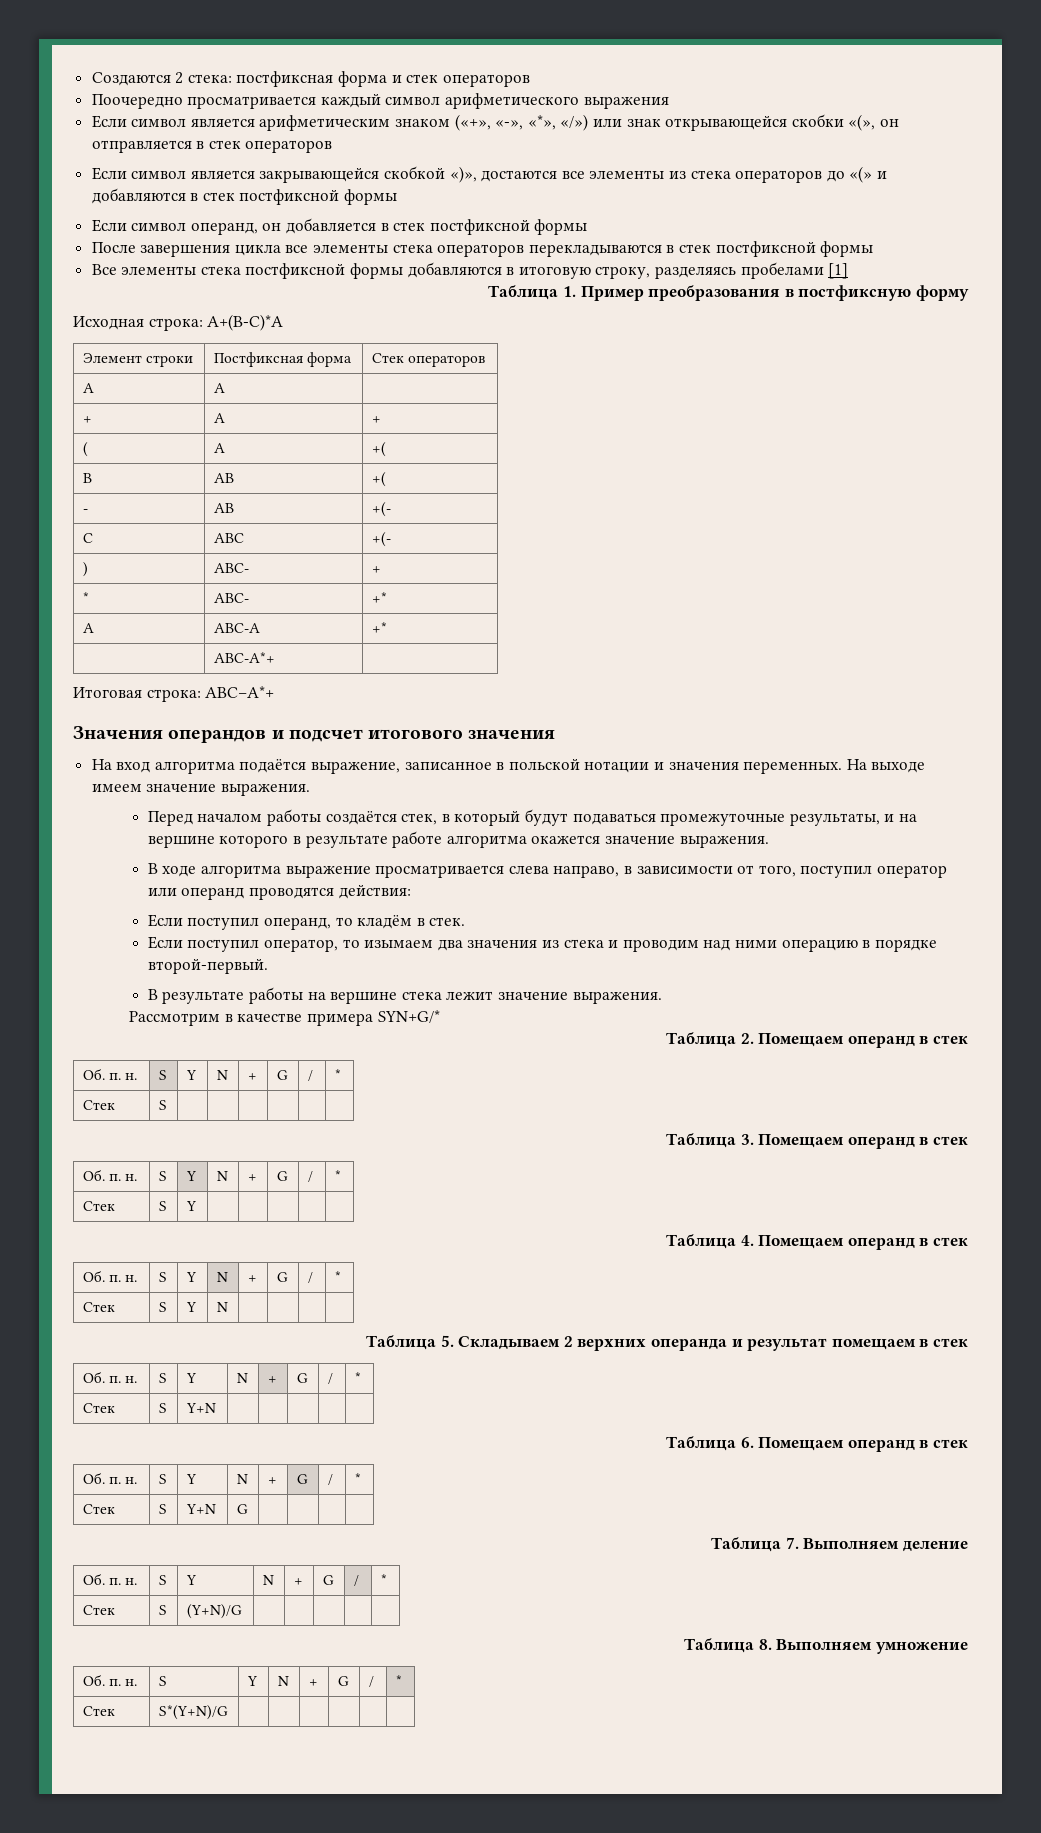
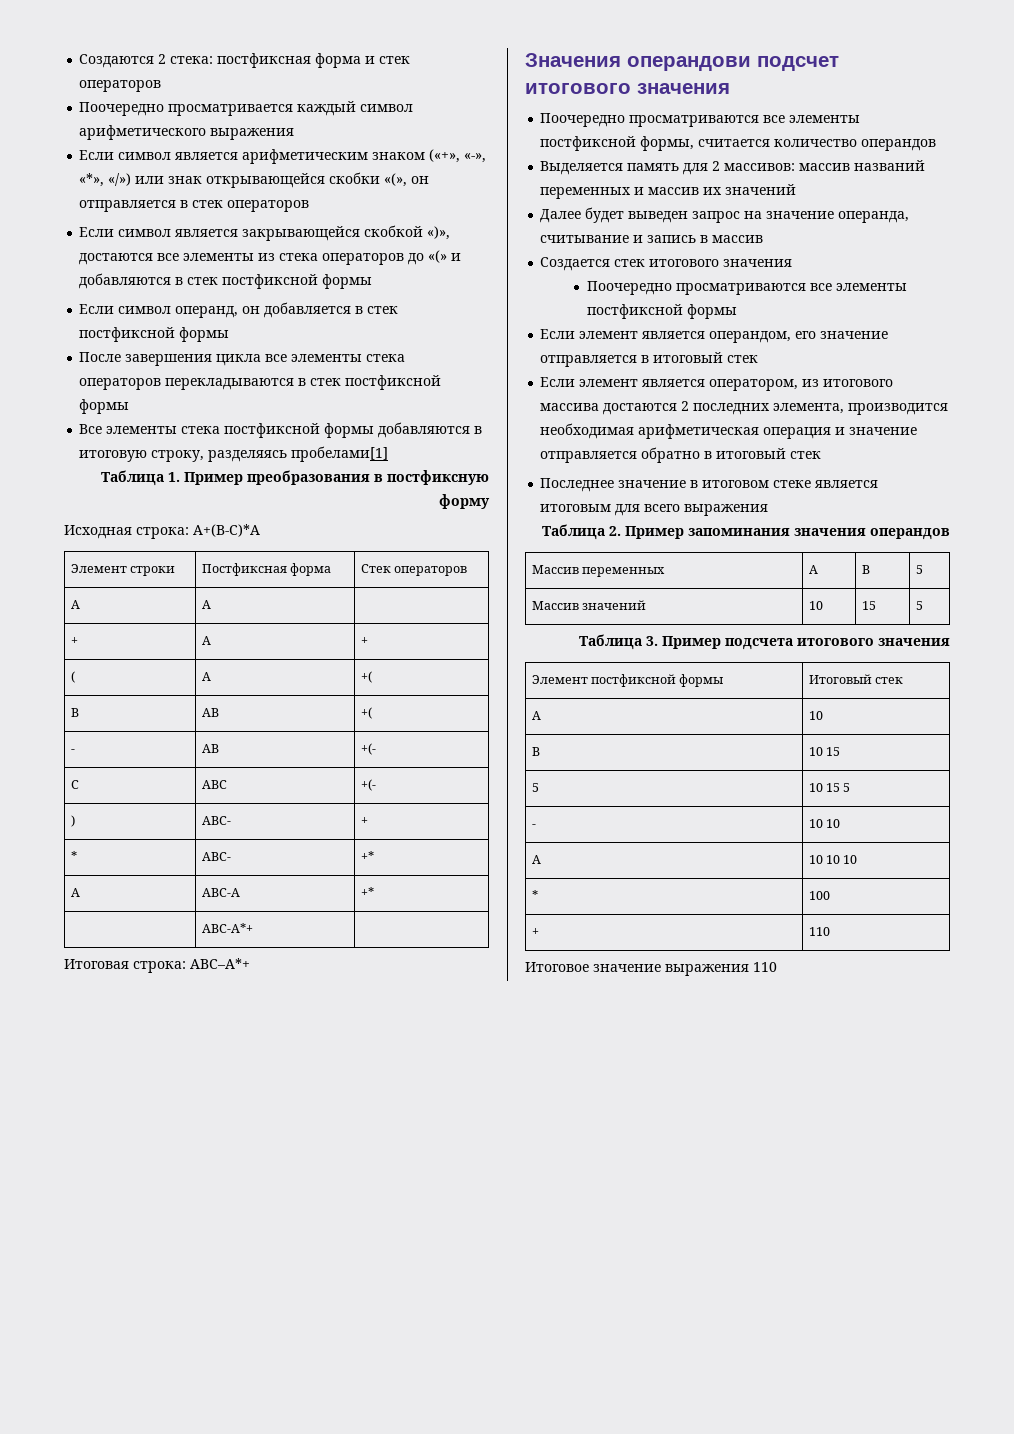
[740,262,849,279] пробелами [1] -> [291,446,389,462] пробелами[1]
[168,729,284,743] операндов и -> [627,56,751,71] операндови
[91,758,926,774] [91,783,310,796] [147,809,917,826] [147,831,769,848] [147,863,947,878] [147,884,411,900] [147,914,466,930] [147,936,937,952] [147,958,268,974] [147,987,662,1004] [129,1010,440,1026] [666,1032,969,1048] [82,1068,137,1080] [158,1070,167,1080] [185,1070,196,1080] [216,1070,228,1080] [247,1073,257,1080] [276,1070,288,1080] [307,1070,313,1081] [334,1069,341,1080] [82,1100,115,1110] [158,1100,167,1110] [666,1133,969,1149] [82,1169,137,1181] [158,1171,167,1181] [185,1171,196,1181] [216,1171,228,1181] [247,1174,257,1181] [276,1171,288,1181] [307,1171,313,1182] [334,1170,341,1181] [82,1201,115,1211] [158,1201,167,1211] [185,1201,196,1211] [666,1234,969,1250] [82,1270,137,1282] [158,1272,167,1282] [185,1272,196,1282] [216,1272,228,1282] [247,1275,257,1282] [276,1272,288,1282] [307,1272,313,1283] [334,1271,341,1282] [82,1302,115,1312] [158,1302,167,1312] [185,1302,196,1312] [216,1302,228,1312] [366,1335,969,1351] [82,1371,137,1383] [158,1373,167,1383] [185,1373,196,1383] [236,1373,248,1383] [267,1376,277,1383] [296,1373,308,1383] [327,1373,333,1384] [354,1372,361,1383] [82,1403,115,1413] [158,1403,167,1413] [185,1403,216,1413] [666,1436,969,1452] [82,1472,137,1484] [158,1474,167,1484] [185,1474,196,1484] [236,1474,248,1484] [267,1477,277,1484] [296,1474,308,1484] [327,1474,333,1485] [354,1473,361,1484] [82,1504,115,1514] [158,1504,167,1514] [185,1504,216,1514] [236,1504,248,1514] [711,1537,969,1552] [82,1573,137,1585] [158,1575,167,1585] [185,1575,196,1585] [262,1575,274,1585] [293,1578,303,1585] [322,1575,334,1585] [353,1575,359,1586] [380,1574,387,1585] [82,1605,115,1615] [158,1605,167,1615] [186,1604,242,1619] [684,1638,969,1654] [82,1674,137,1686] [158,1676,167,1686] [246,1676,257,1686] [277,1676,289,1686] [308,1679,318,1686] [337,1676,349,1686] [368,1676,374,1687] [395,1675,402,1686] [82,1706,115,1716] [158,1705,228,1720] На вход алгоритма подаётся выражение, записанное в польской нотации и значения переменных. На выходе имеем значение выражения. // Перед началом работы создаётся стек, в который будут подаваться промежуточные результаты, и на вершине которого в результате работе алгоритма окажется значение выражения. // В ходе алгоритма выражение просматривается слева направо, в зависимости от того, поступил оператор или операнд проводятся действия: // Если поступил операнд, то кладём в стек. // Если поступил оператор, то изымаем два значения из стека и проводим над ними операцию в порядке второй-первый. // В результате работы на вершине стека лежит значение выражения. // Рассмотрим в качестве примера SYN+G/* // Таблица 2. Помещаем операнд в стек // Об. п. н. | S | Y | N | + | G | / | * // Стек | S | | | | | | // Таблица 3. Помещаем операнд в стек // Об. п. н. | S | Y | N | + | G | / | * // Стек | S | Y | | | | | // Таблица 4. Помещаем операнд в стек // Об. п. н. | S | Y | N | + | G | / | * // Стек | S | Y | N | | | | // Таблица 5. Складываем 2 верхних операнда и результат помещаем в стек // Об. п. н. | S | Y | N | + | G | / | * // Стек | S | Y+N | | | | | // Таблица 6. Помещаем операнд в стек // Об. п. н. | S | Y | N | + | G | / | * // Стек | S | Y+N | G | | | | // Таблица 7. Выполняем деление // Об. п. н. | S | Y | N | + | G | / | * // Стек | S | (Y+N)/G | | | | | // Таблица 8. Выполняем умножение // Об. п. н. | S | Y | N | + | G | / | * // Стек | S*(Y+N)/G | | | | | | -> [540,113,861,127] [540,136,937,151] [540,160,926,175] [540,184,797,199] [540,207,910,223] [540,235,764,243] [540,257,793,271] [586,281,907,295] [586,304,737,319] [540,329,889,343] [540,352,759,367] [540,377,894,391] [540,401,949,415] [540,423,918,439] [540,447,822,463] [540,478,879,492] [540,504,769,516] [542,524,950,540] [531,565,666,577] [808,565,818,574] [861,565,870,574] [915,565,923,574] [531,600,647,610] [808,601,823,610] [861,601,876,610] [915,601,923,610] [579,634,950,650] [531,674,724,687] [808,674,904,684] [531,711,541,720] [808,711,823,720] [531,747,540,756] [808,747,841,756] [531,783,539,792] [808,783,851,792] [531,824,536,828] [808,819,841,828] [531,855,541,864] [808,855,858,864] [531,890,538,900] [808,891,830,900] [531,928,539,936] [808,927,830,936] [525,962,777,976] Поочередно просматриваются все элементы постфиксной формы, считается количество операндов // Выделяется память для 2 массивов: массив названий переменных и массив их значений // Далее будет выведен запрос на значение операнда, считывание и запись в массив // Создается стек итогового значения // Поочередно просматриваются все элементы постфиксной формы // Если элемент является операндом, его значение отправляется в итоговый стек // Если элемент является оператором, из итогового массива достаются 2 последних элемента, производится необходимая арифметическая операция и значение отправляется обратно в итоговый стек // Последнее значение в итоговом стеке является итоговым для всего выражения // Таблица 2. Пример запоминания значения операндов // Массив переменных | А | В | 5 // Массив значений | 10 | 15 | 5 // Таблица 3. Пример подсчета итогового значения // Элемент постфиксной формы | Итоговый стек // A | 10 // B | 10 15 // 5 | 10 15 5 // - | 10 10 // A | 10 10 10 // * | 100 // + | 110 // Итоговое значение выражения 110

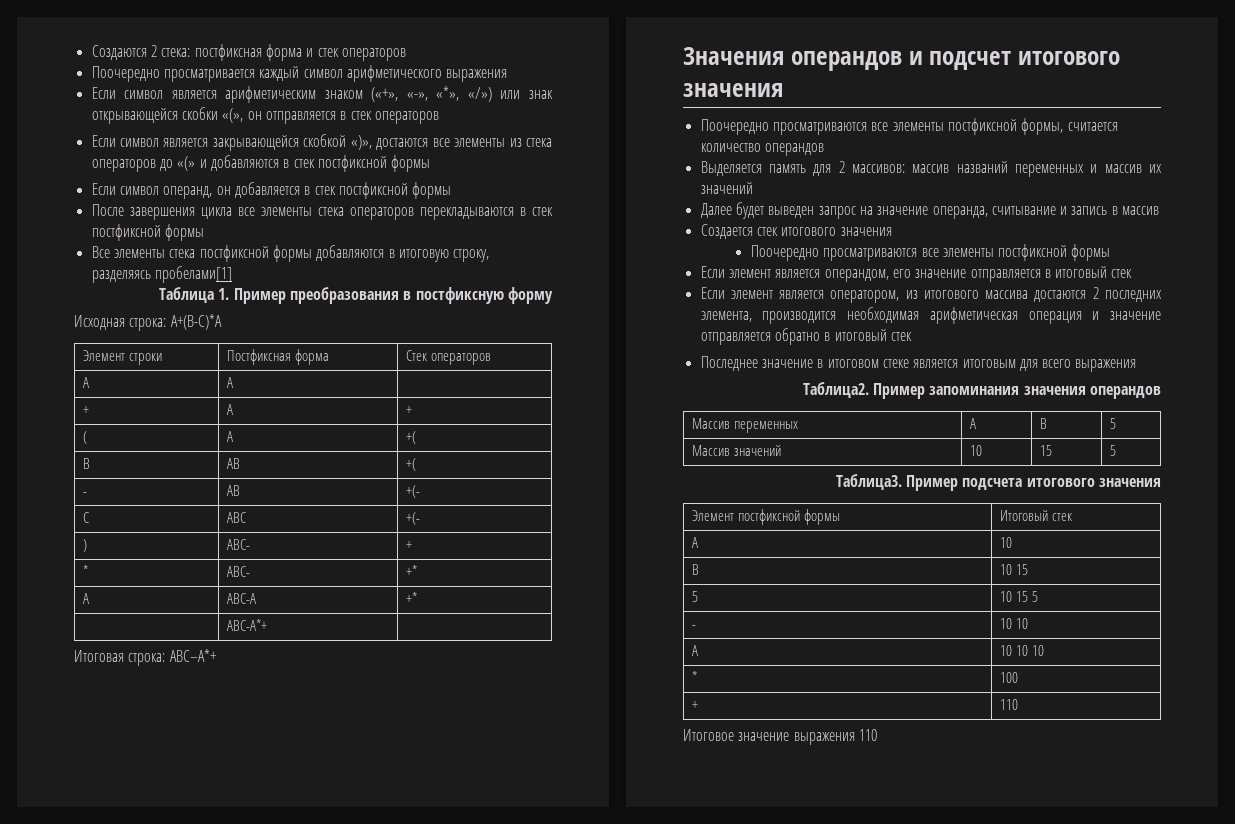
[627,56,751,71] операндови -> [790,51,923,71] операндов и
[542,524,621,540] Таблица 2. -> [802,382,869,398] Таблица2.
[579,634,658,650] Таблица 3. -> [835,474,902,490] Таблица3.

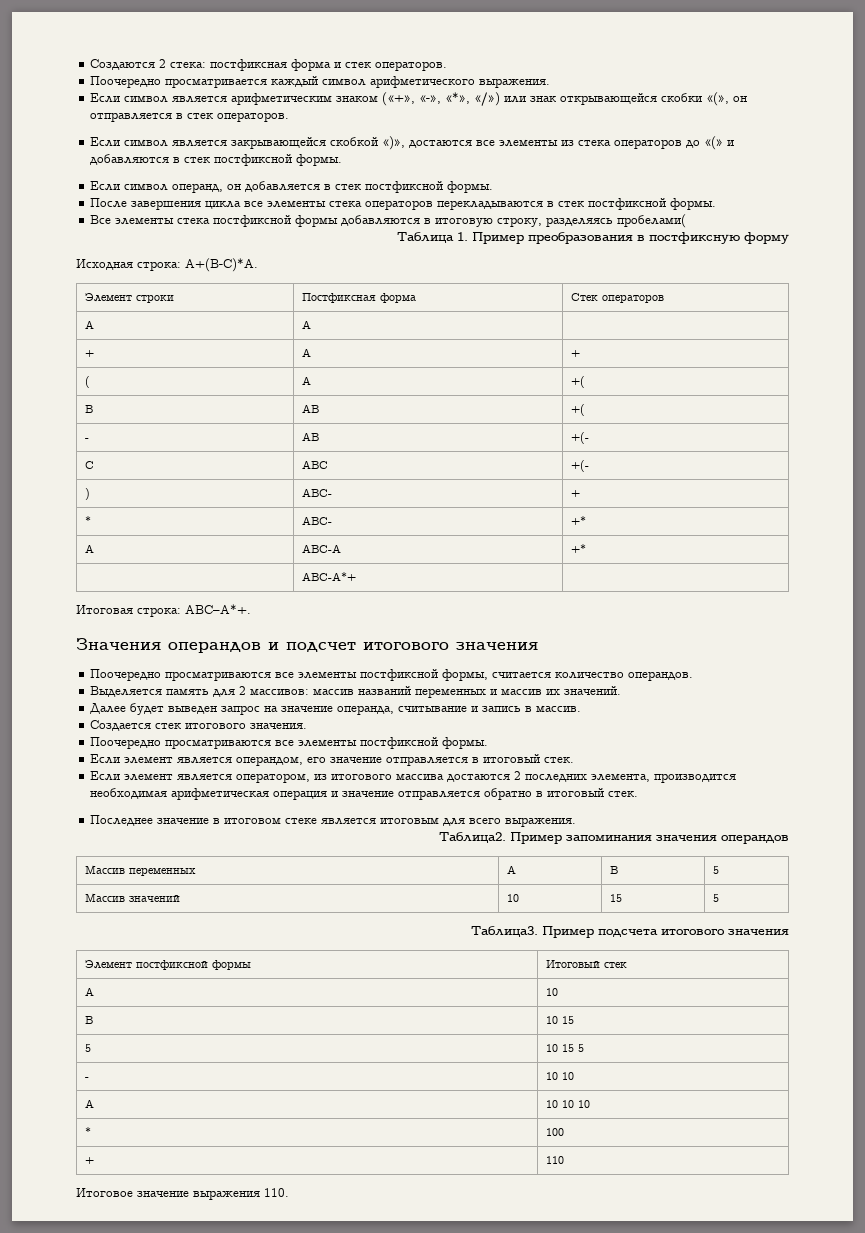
[341,48,406,61] операторов -> [375,61,448,71] операторов.
[446,69,508,82] выражения -> [479,78,551,88] выражения.
[374,111,439,124] операторов -> [217,112,290,122] операторов.
[391,155,431,172] формы -> [296,154,343,166] формы.
[412,182,452,199] формы -> [447,181,494,193] формы.
[164,224,204,241] формы -> [670,198,717,210] формы.
[154,266,232,283] пробелами[1] -> [617,214,687,228] пробелами(
[170,314,222,330] A+(B-С)*A -> [185,258,258,272] A+(B-С)*A.
[169,649,216,662] ABС–A*+ -> [185,604,251,614] ABС–A*+.
[764,143,824,156] операндов -> [628,671,694,681] операндов.
[700,182,753,194] значений -> [564,686,622,695] значений.
[1122,206,1160,215] массив -> [536,705,582,712] массив.
[840,227,892,236] [750,244,1111,261] значения // Поочередно просматриваются все элементы постфиксной формы -> [250,723,308,729] [90,737,489,749] значения. // Поочередно просматриваются все элементы постфиксной формы.
[1111,269,1133,278] стек -> [544,757,575,763] стек.
[890,332,912,341] стек -> [608,791,639,797] стек.
[1075,359,1137,372] выражения -> [505,817,577,827] выражения.
[858,729,877,741] 110 -> [264,1188,289,1197] 110.

